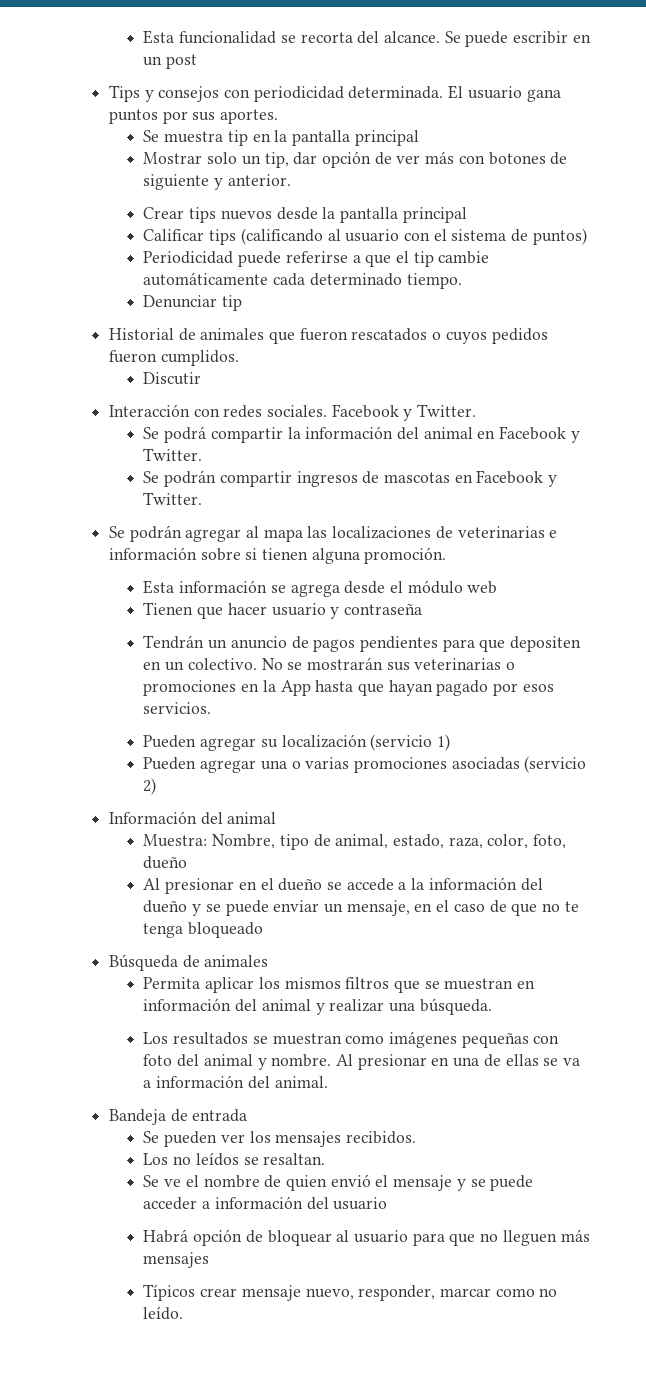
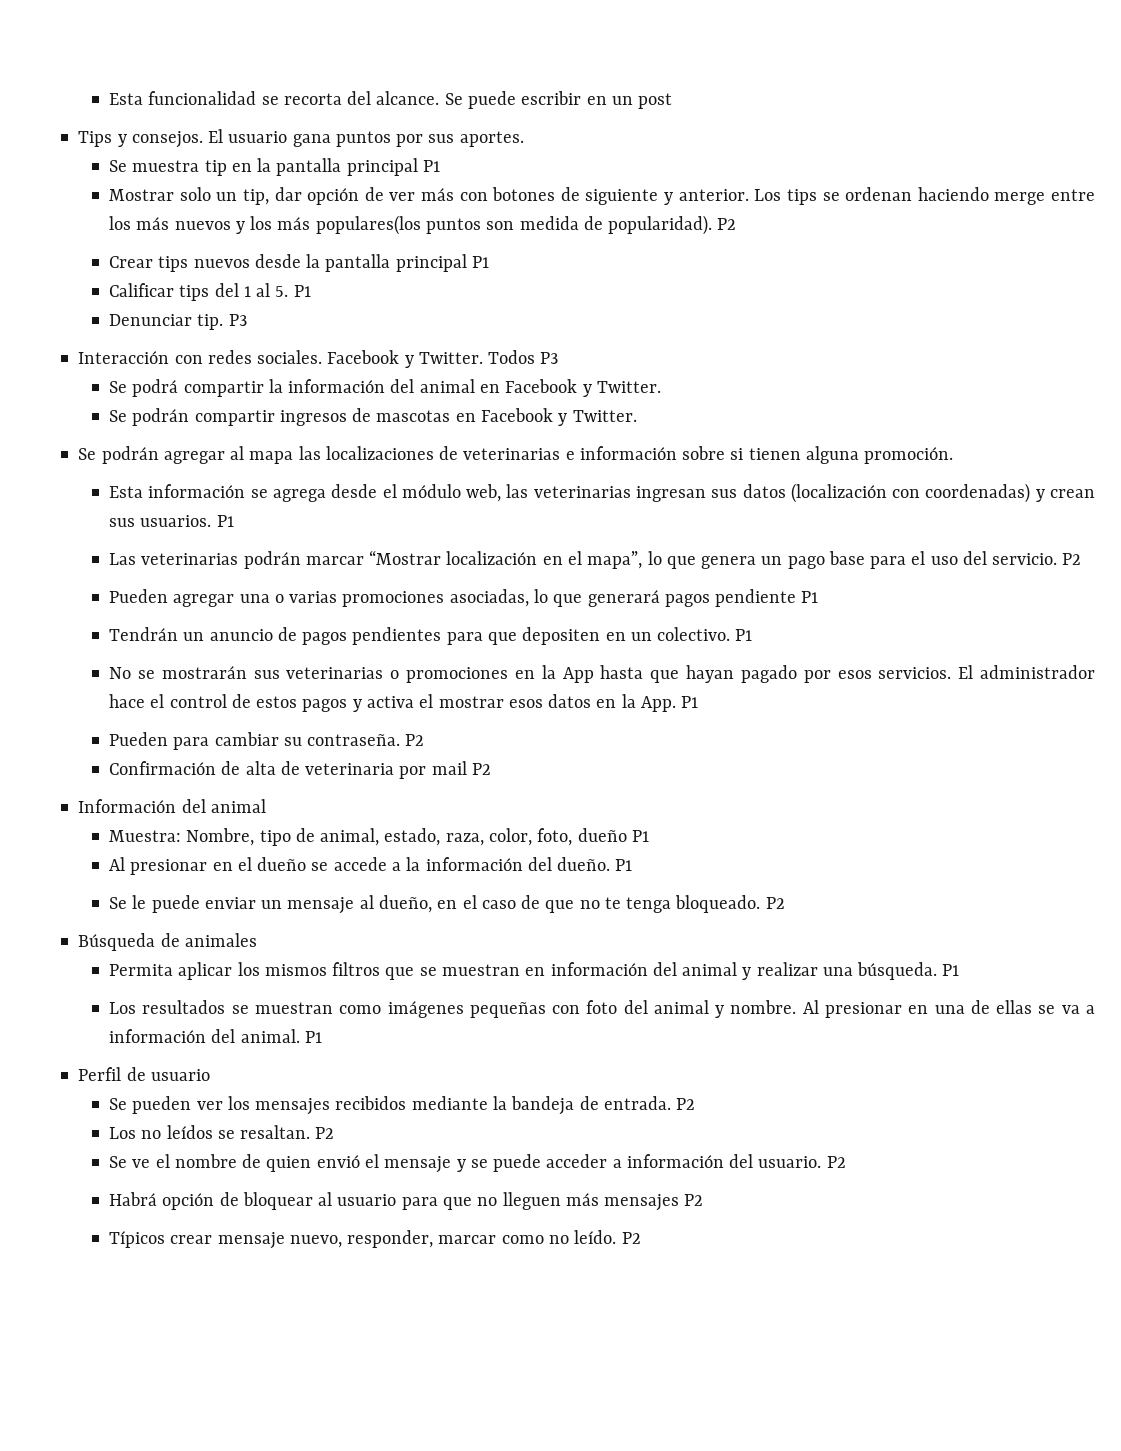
[158,86,444,102] consejos con periodicidad determinada. -> [131,131,203,148] consejos.
(419, 138) none -> [422,160,440,172] P1
(291, 180) none -> [754,187,1095,205] [109,215,737,235] Los tips se ordenan haciendo merge entre los más nuevos y los más populares(los puntos son medida de popularidad). P2
(467, 215) none -> [471,256,489,268] P1
[240,228,587,245] [143,251,490,267] [143,272,462,289] [143,295,243,311] [108,328,548,344] [108,350,239,366] [143,372,202,385] (calificando al usuario con el sistema de puntos) // Periodicidad puede referirse a que el tip cambie automáticamente cada determinado tiempo. // Denunciar tip // Historial de animales que fueron rescatados o cuyos pedidos fueron cumplidos. // Discutir -> [214,283,311,297] [109,314,247,330] del 1 al 5. P1 // Denunciar tip. P3
(477, 410) none -> [488,350,559,364] Todos P3
[467,581,498,594] [143,602,423,619] web // Tienen que hacer usuario y contraseña -> [466,483,1095,503] [109,515,234,527] [109,550,1082,569] [109,589,819,607] web, las veterinarias ingresan sus datos (localización con coordenadas) y crean sus usuarios. P1 // Las veterinarias podrán marcar “Mostrar localización en el mapa”, lo que genera un pago base para el uso del servicio. P2 // Pueden agregar una o varias promociones asociadas, lo que generará pagos pendiente P1
(257, 664) none -> [735,629,753,641] P1 //
[143,734,451,751] [143,756,587,773] [143,778,157,795] // Pueden agregar su localización (servicio 1) // Pueden agregar una o varias promociones asociadas (servicio 2) -> [958,665,1096,679] [109,694,699,712] [109,732,425,750] [109,761,491,779] El administrador hace el control de estos pagos y activa el mostrar esos datos en la App. P1 // Pueden para cambiar su contraseña. P2 // Confirmación de alta de veterinaria por mail P2
(188, 862) none -> [631,830,649,842] P1
[143,900,410,916] dueño y se puede enviar un mensaje, -> [557,857,633,871] [109,895,432,914] dueño. P1 // Se le puede enviar un mensaje al dueño,
[188,922,264,938] bloqueado -> [675,895,785,913] bloqueado. P2
(492, 1006) none -> [942,964,960,976] P1
[108,1109,248,1125] // Bandeja de entrada -> [304,1031,322,1043] [78,1067,210,1081] P1 // Perfil de usuario
[346,1131,417,1144] recibidos. -> [335,1096,696,1115] recibidos mediante la bandeja de entrada. P2
(326, 1159) none -> [315,1127,335,1139] P2
[333,1197,388,1210] usuario -> [758,1156,846,1168] usuario. P2
(210, 1260) none -> [684,1194,704,1206] P2
(184, 1313) none -> [621,1232,641,1244] P2

